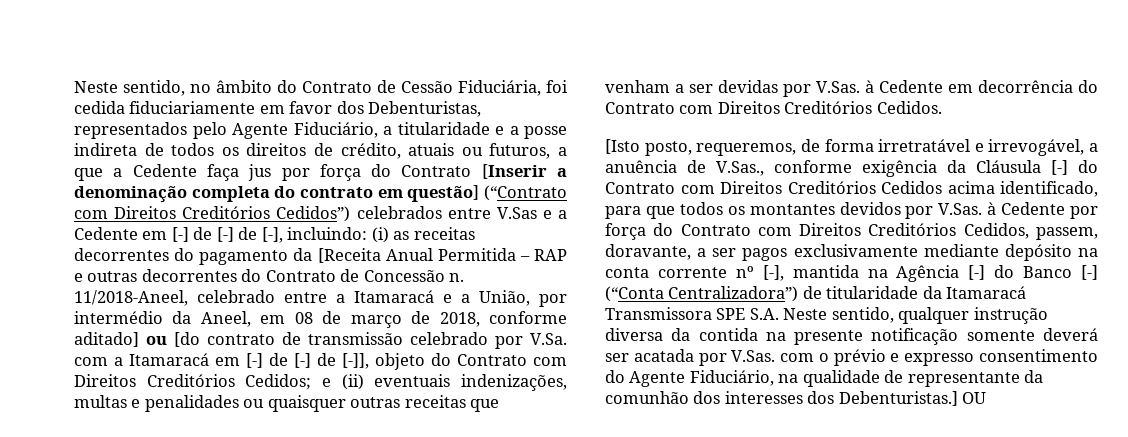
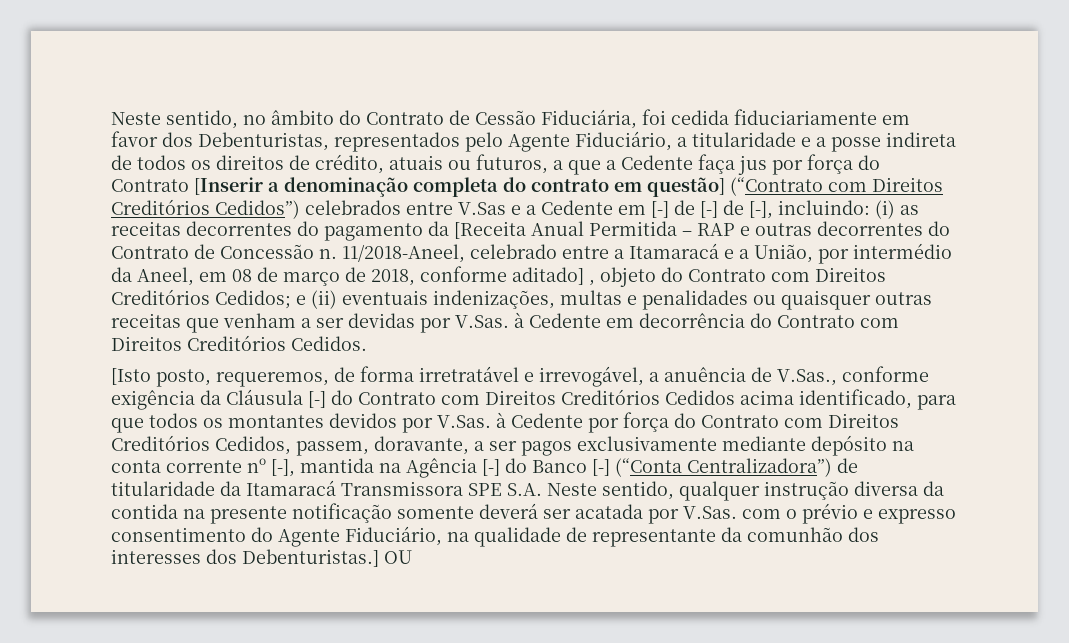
[146,332,567,349] [74,353,369,369] ou [do contrato de transmissão celebrado por V.Sa. com a Itamaracá em [-] de [-] de [-]], -> [589,280,595,286] ,

